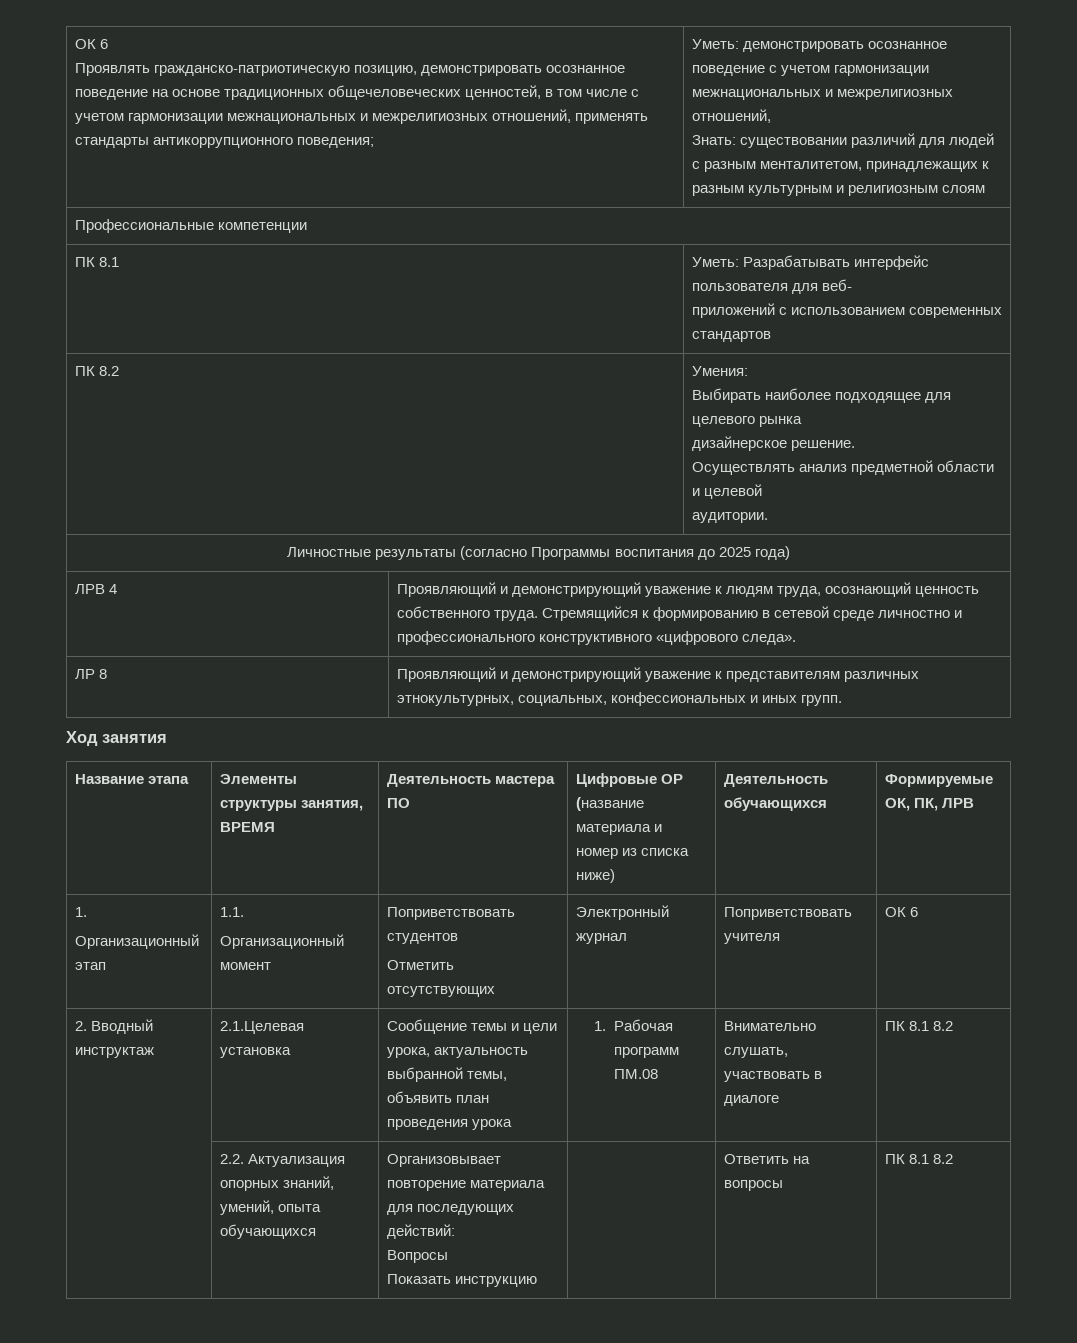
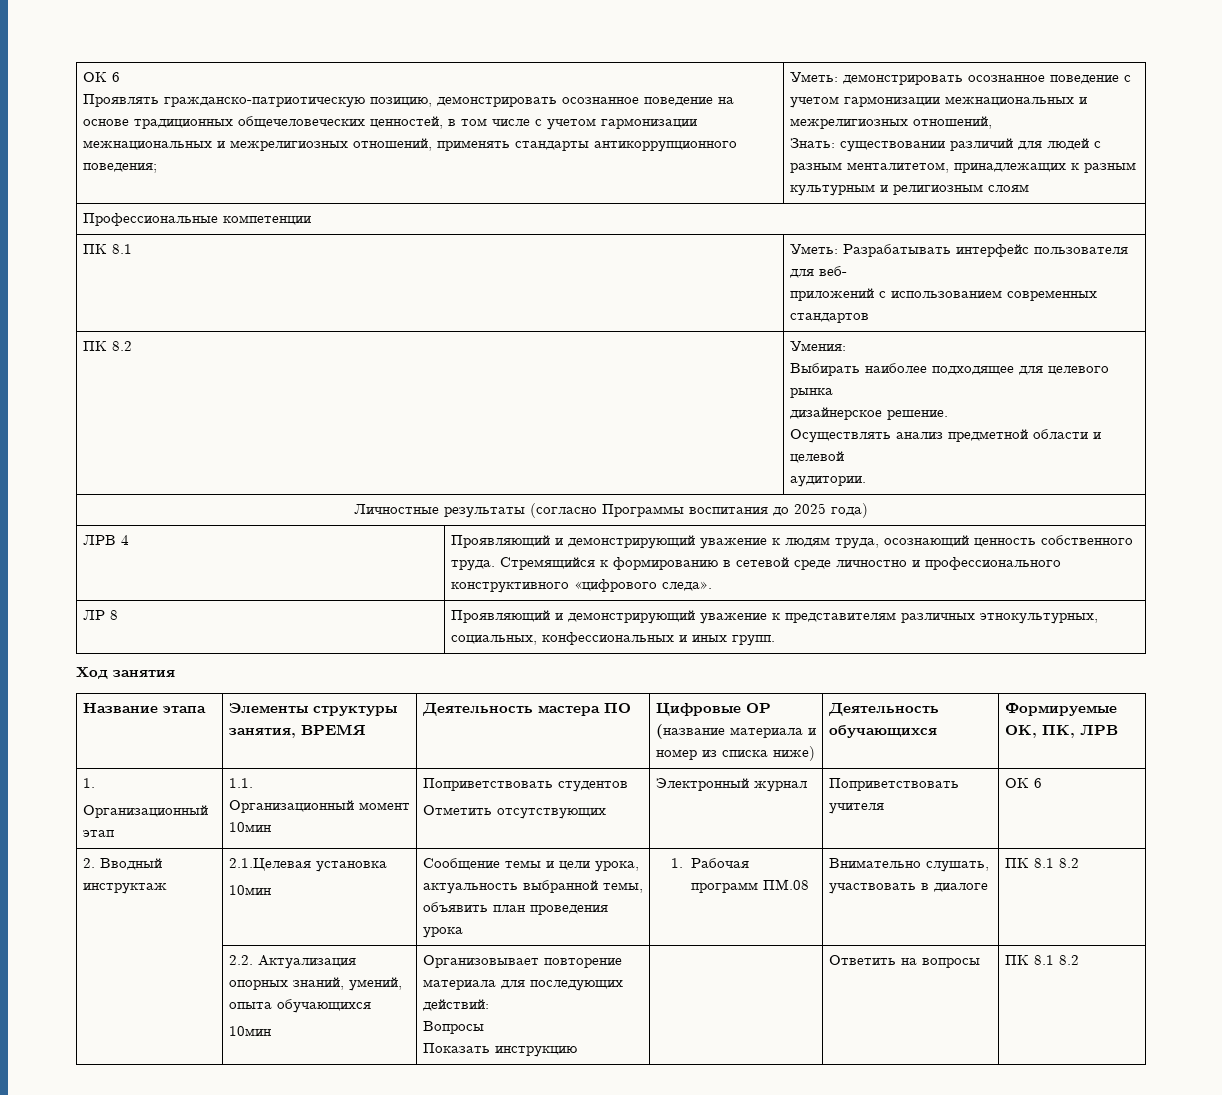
(271, 966) none -> [228,822,271,832] 10мин
(291, 1052) none -> [228,885,271,895] // 10мин
(316, 1231) none -> [228,1026,271,1036] // 10мин

